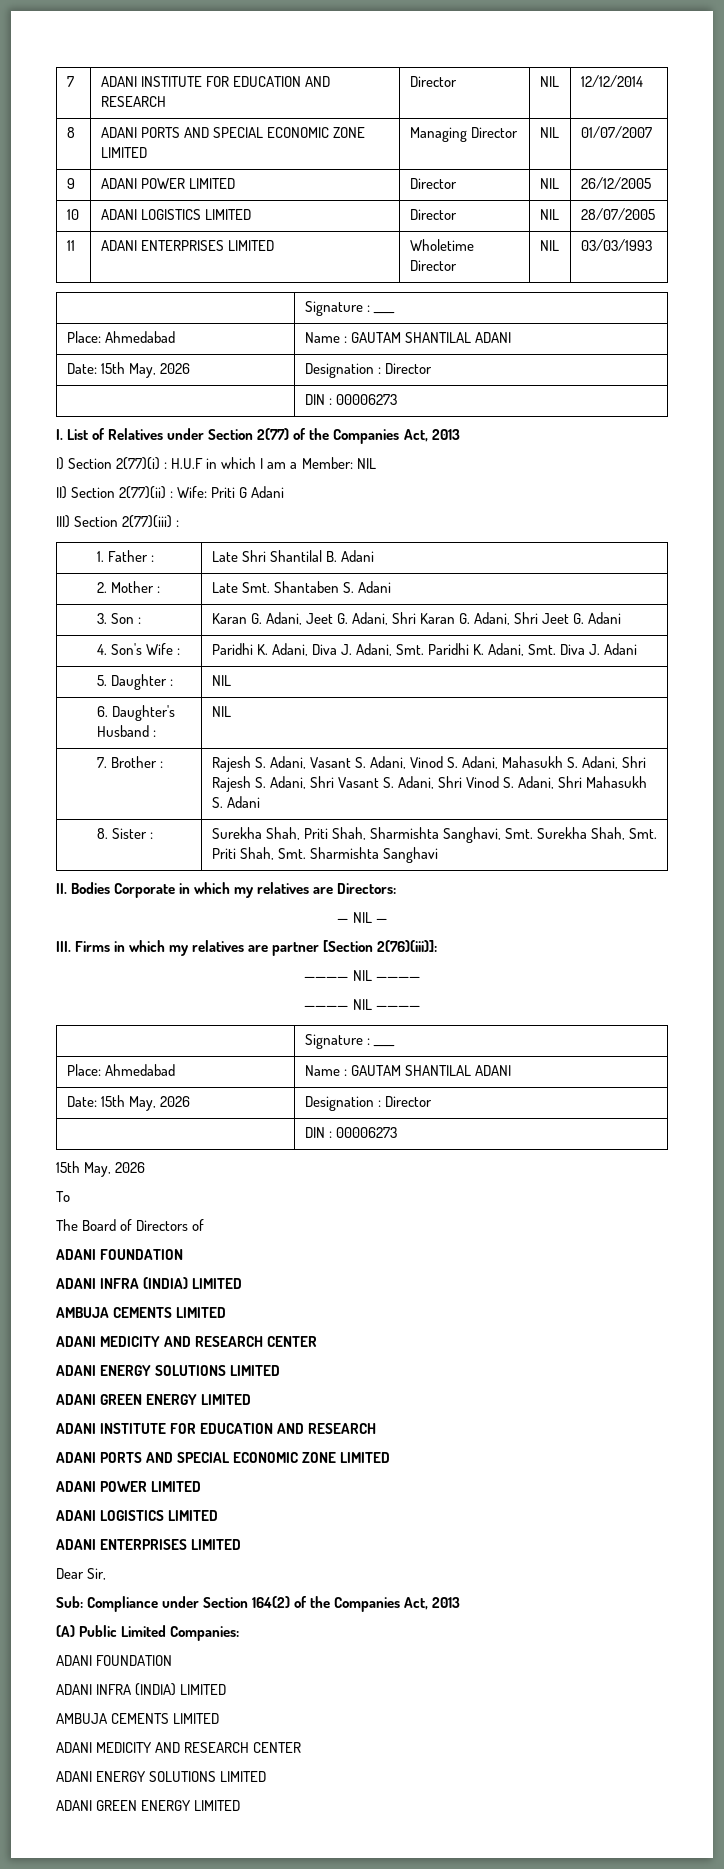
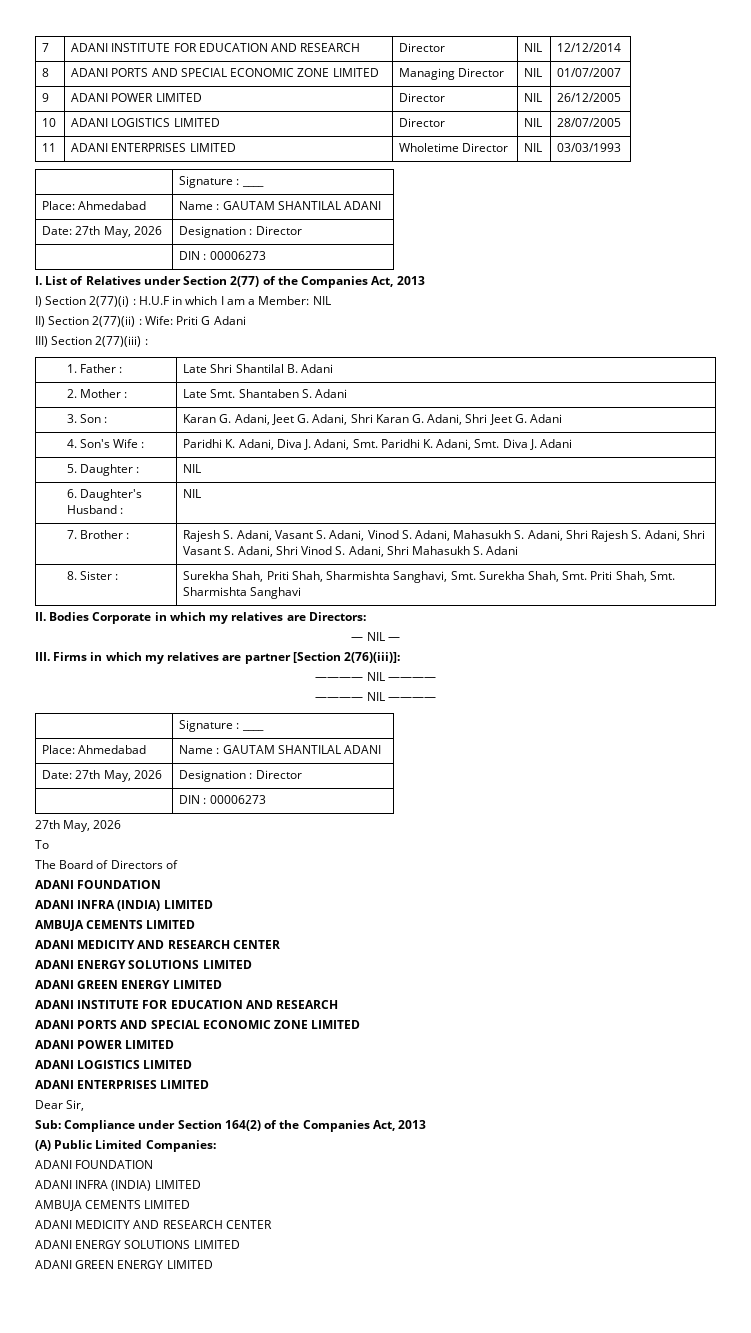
[100,362,125,374] 15th -> [75,226,101,235] 27th
[100,1095,190,1111] [304,1096,432,1111] [304,1127,397,1138] [56,1161,80,1173] 15th May, 2026 | Designation : Director // | DIN : 00006273 // 15th -> [75,770,162,782] [179,770,302,782] [179,795,266,804] [35,820,60,829] 27th May, 2026 | Designation : Director // | DIN : 00006273 // 27th

